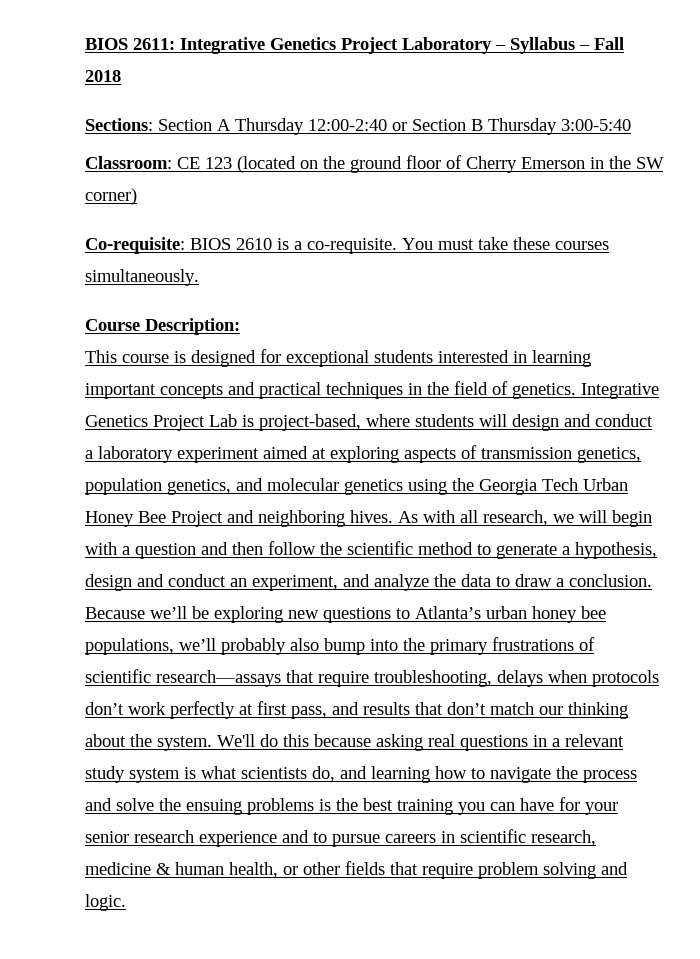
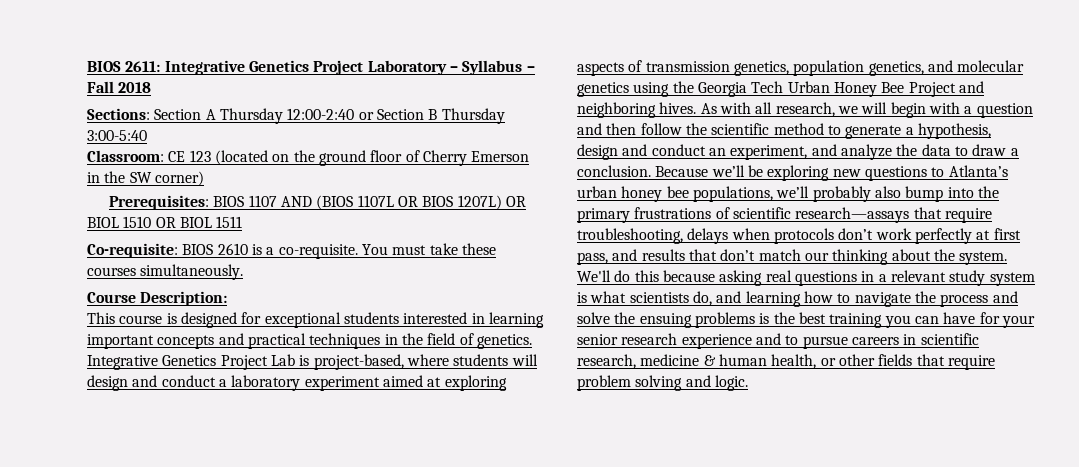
(137, 196) none -> [108,195,526,210] [87,216,243,228] // Prerequisites: BIOS 1107 AND (BIOS 1107L OR BIOS 1207L) OR BIOL 1510 OR BIOL 1511

